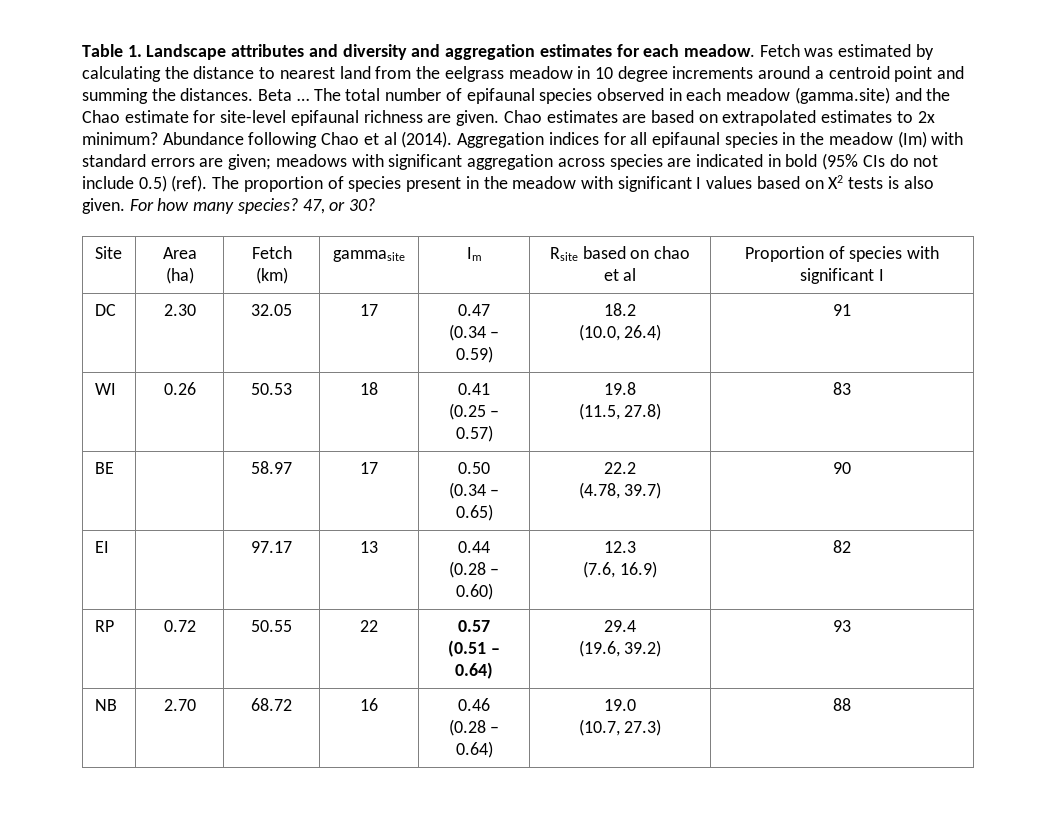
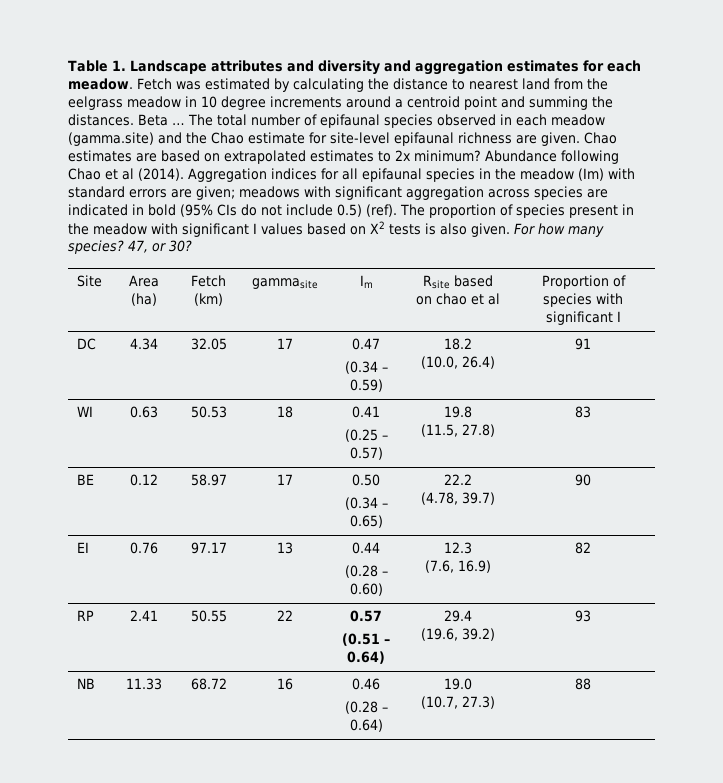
[163,304,196,316] 2.30 -> [130,338,158,350] 4.34
[163,382,196,395] 0.26 -> [130,406,158,418] 0.63
(114, 468) none -> [130,474,158,486] 0.12
(109, 547) none -> [130,542,158,554] 0.76
[163,620,196,632] 0.72 -> [130,610,158,621] 2.41
[163,699,196,711] 2.70 -> [126,678,162,690] 11.33

